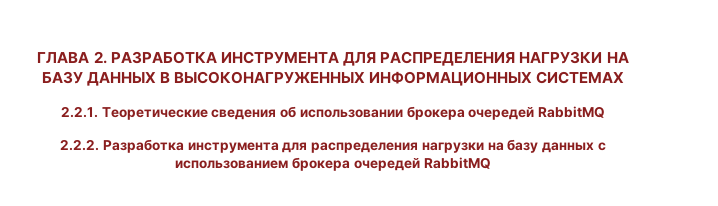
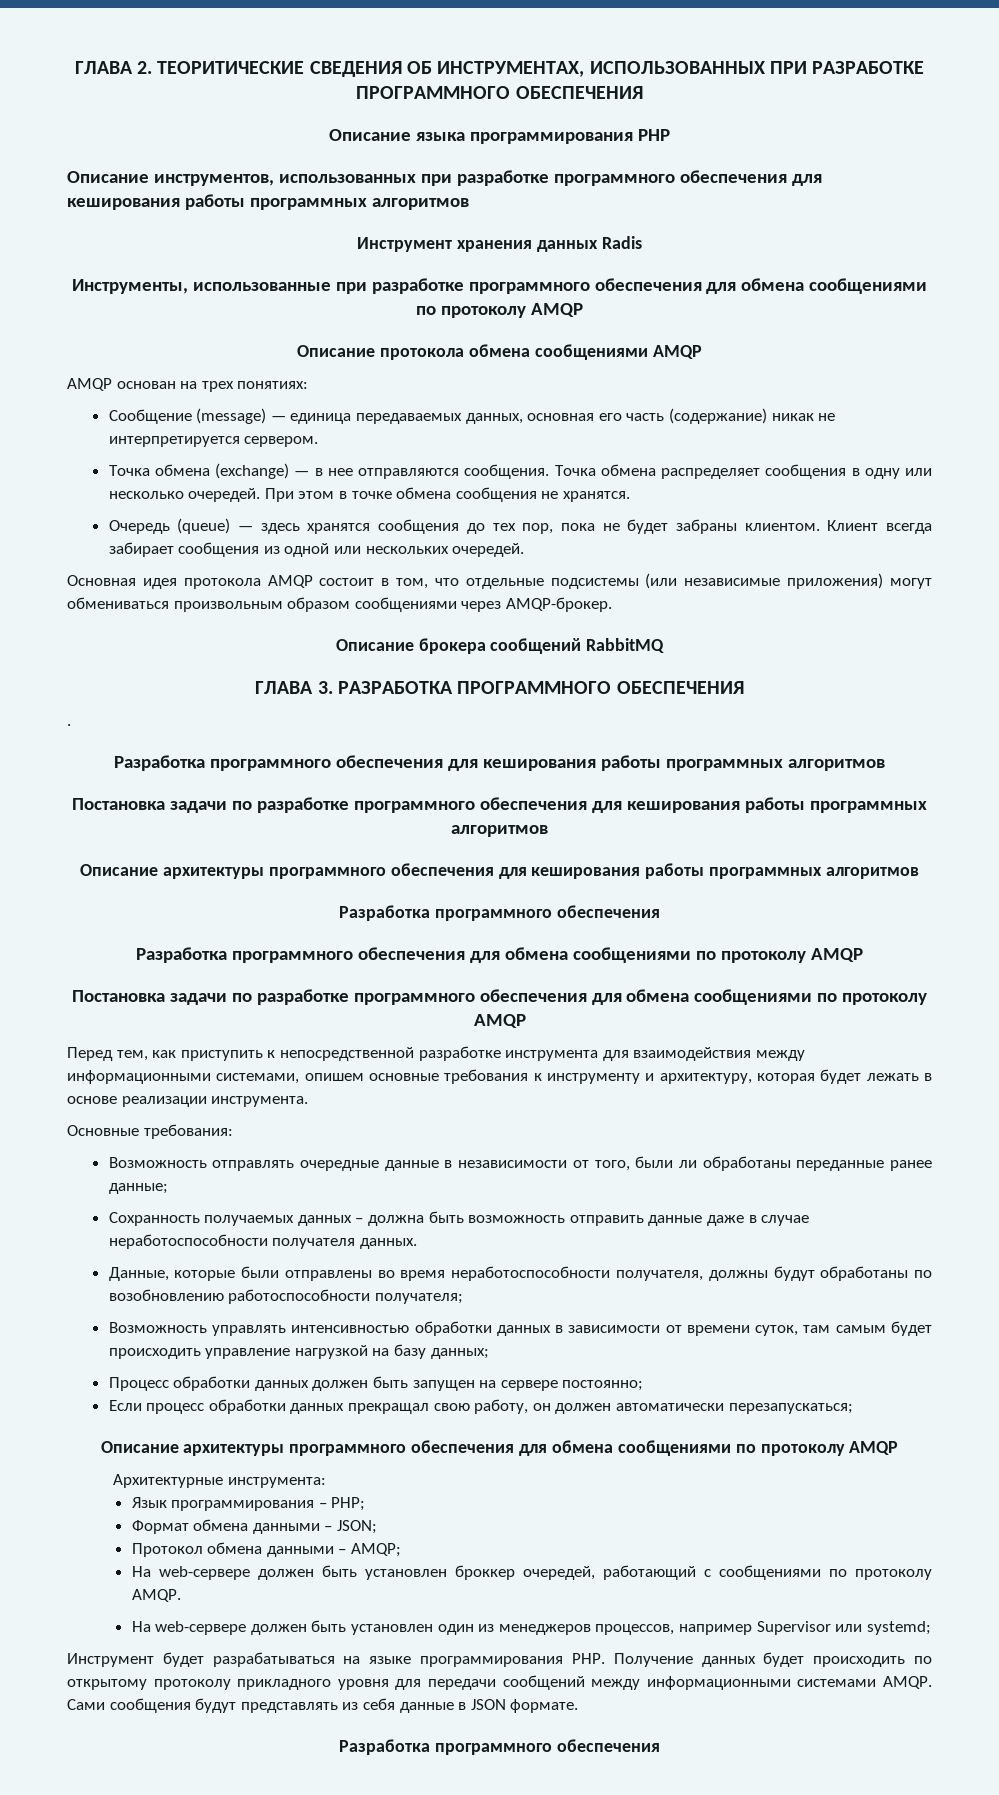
[110,51,629,66] [41,71,625,86] [60,106,606,120] [59,139,607,153] [175,157,491,171] РАЗРАБОТКА ИНСТРУМЕНТА ДЛЯ РАСПРЕДЕЛЕНИЯ НАГРУЗКИ НА БАЗУ ДАННЫХ В ВЫСОКОНАГРУЖЕННЫХ ИНФОРМАЦИОННЫХ СИСТЕМАХ // 2.2.1. Теоретические сведения об использовании брокера очередей RabbitMQ // 2.2.2. Разработка инструмента для распределения нагрузки на базу данных с использованием брокера очередей RabbitMQ -> [157,61,925,77] [356,86,643,99] [329,129,670,144] [67,170,822,186] [67,194,469,210] [357,236,642,252] [71,278,928,294] [416,303,583,318] [297,344,702,360] [67,378,309,392] [108,408,836,424] [108,436,319,447] [108,463,932,479] [108,487,631,502] [108,518,932,534] [108,542,525,557] [67,573,932,589] [67,597,612,612] [335,638,665,654] [255,681,744,694] [67,724,71,726] [114,755,885,771] [72,797,927,813] [451,825,548,837] [80,863,919,879] [339,905,660,921] [136,947,863,963] [71,989,928,1005] [473,1014,526,1028] [67,1046,805,1061] [67,1069,933,1084] [67,1096,309,1107] [67,1124,233,1139] [108,1156,932,1171] [108,1183,168,1194] [108,1211,810,1226] [108,1234,417,1249] [108,1266,932,1281] [108,1289,463,1304] [108,1321,932,1336] [108,1344,489,1359] [108,1376,644,1391] [108,1399,853,1414] [100,1440,899,1456] [113,1474,326,1488] [131,1497,366,1511] [131,1519,378,1534] [131,1542,402,1557] [131,1565,932,1580] [131,1589,181,1602] [131,1620,931,1635] [67,1652,933,1667] [67,1675,933,1690] [67,1698,579,1713] [339,1739,660,1755] ТЕОРИТИЧЕСКИЕ СВЕДЕНИЯ ОБ ИНСТРУМЕНТАХ, ИСПОЛЬЗОВАННЫХ ПРИ РАЗРАБОТКЕ ПРОГРАММНОГО ОБЕСПЕЧЕНИЯ // Описание языка программирования PHP // Описание инструментов, использованных при разработке программного обеспечения для кеширования работы программных алгоритмов // Инструмент хранения данных Radis // Инструменты, использованные при разработке программного обеспечения для обмена сообщениями по протоколу AMQP // Описание протокола обмена сообщениями AMQP // AMQP основан на трех понятиях: // Сообщение (message) — единица передаваемых данных, основная его часть (содержание) никак не интерпретируется сервером. // Точка обмена (exchange) — в нее отправляются сообщения. Точка обмена распределяет сообщения в одну или несколько очередей. При этом в точке обмена сообщения не хранятся. // Очередь (queue) — здесь хранятся сообщения до тех пор, пока не будет забраны клиентом. Клиент всегда забирает сообщения из одной или нескольких очередей. // Основная идея протокола AMQP состоит в том, что отдельные подсистемы (или независимые приложения) могут обмениваться произвольным образом сообщениями через AMQP-брокер. // Описание брокера сообщений RabbitMQ // ГЛАВА 3. РАЗРАБОТКА ПРОГРАММНОГО ОБЕСПЕЧЕНИЯ // . // Разработка программного обеспечения для кеширования работы программных алгоритмов // Постановка задачи по разработке программного обеспечения для кеширования работы программных алгоритмов // Описание архитектуры программного обеспечения для кеширования работы программных алгоритмов // Разработка программного обеспечения // Разработка программного обеспечения для обмена сообщениями по протоколу AMQP // Постановка задачи по разработке программного обеспечения для обмена сообщениями по протоколу AMQP // Перед тем, как приступить к непосредственной разработке инструмента для взаимодействия между информационными системами, опишем основные требования к инструменту и архитектуру, которая будет лежать в основе реализации инструмента. // Основные требования: // Возможность отправлять очередные данные в независимости от того, были ли обработаны переданные ранее данные; // Сохранность получаемых данных – должна быть возможность отправить данные даже в случае неработоспособности получателя данных. // Данные, которые были отправлены во время неработоспособности получателя, должны будут обработаны по возобновлению работоспособности получателя; // Возможность управлять интенсивностью обработки данных в зависимости от времени суток, там самым будет происходить управление нагрузкой на базу данных; // Процесс обработки данных должен быть запущен на сервере постоянно; // Если процесс обработки данных прекращал свою работу, он должен автоматически перезапускаться; // Описание архитектуры программного обеспечения для обмена сообщениями по протоколу AMQP // Архитектурные инструмента: // Язык программирования – PHP; // Формат обмена данными – JSON; // Протокол обмена данными – AMQP; // На web-сервере должен быть установлен броккер очередей, работающий с сообщениями по протоколу AMQP. // На web-сервере должен быть установлен один из менеджеров процессов, например Supervisor или systemd; // Инструмент будет разрабатываться на языке программирования PHP. Получение данных будет происходить по открытому протоколу прикладного уровня для передачи сообщений между информационными системами AMQP. Сами сообщения будут представлять из себя данные в JSON формате. // Разработка программного обеспечения

